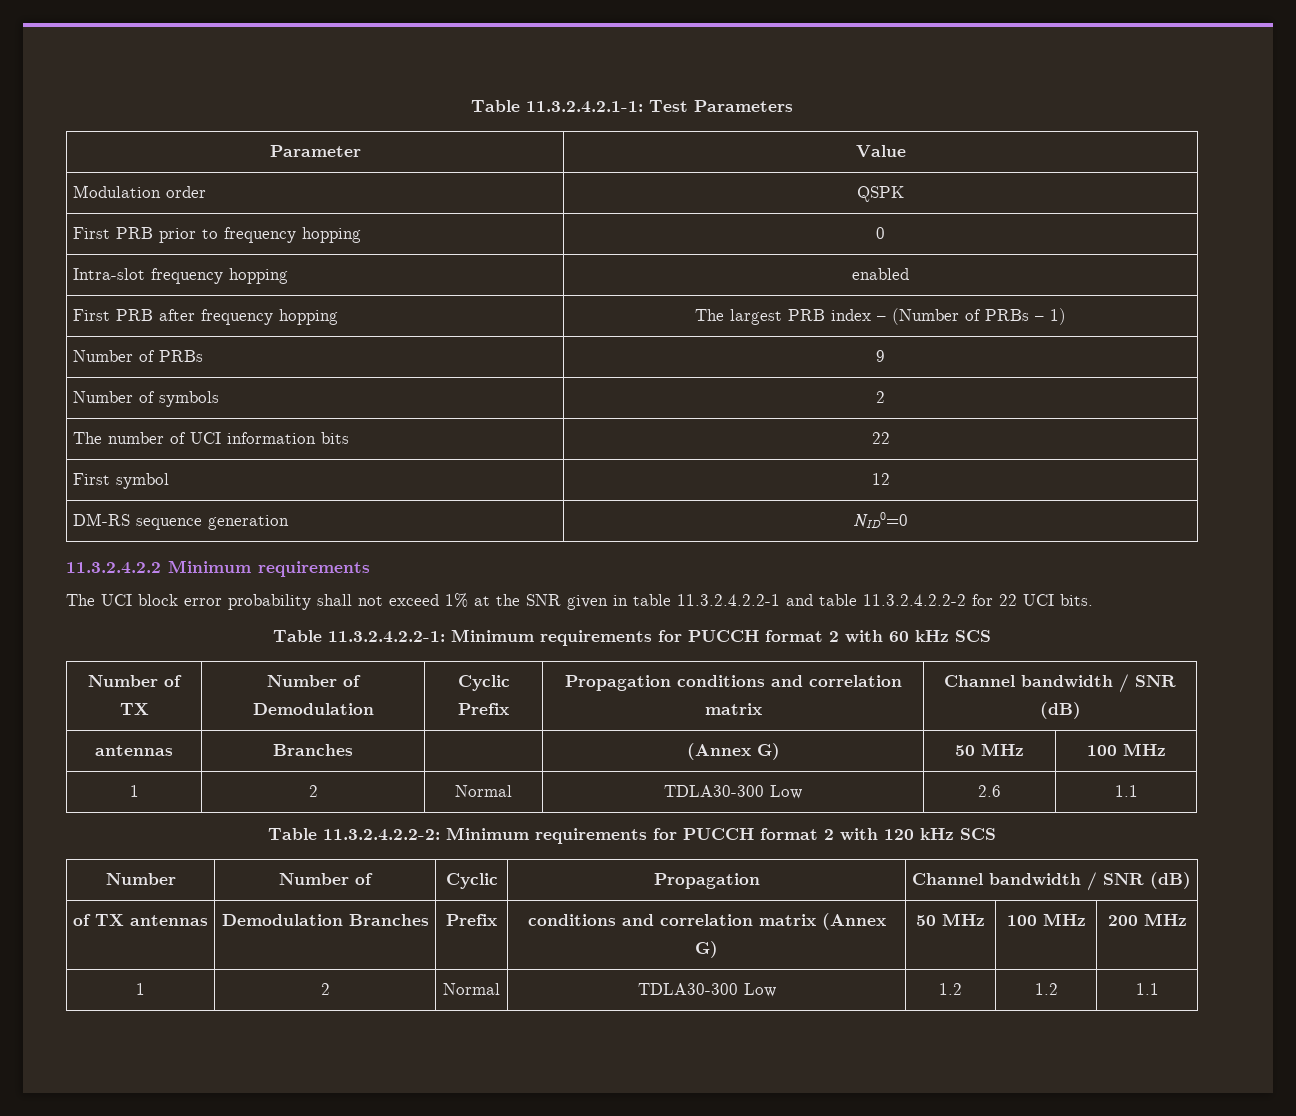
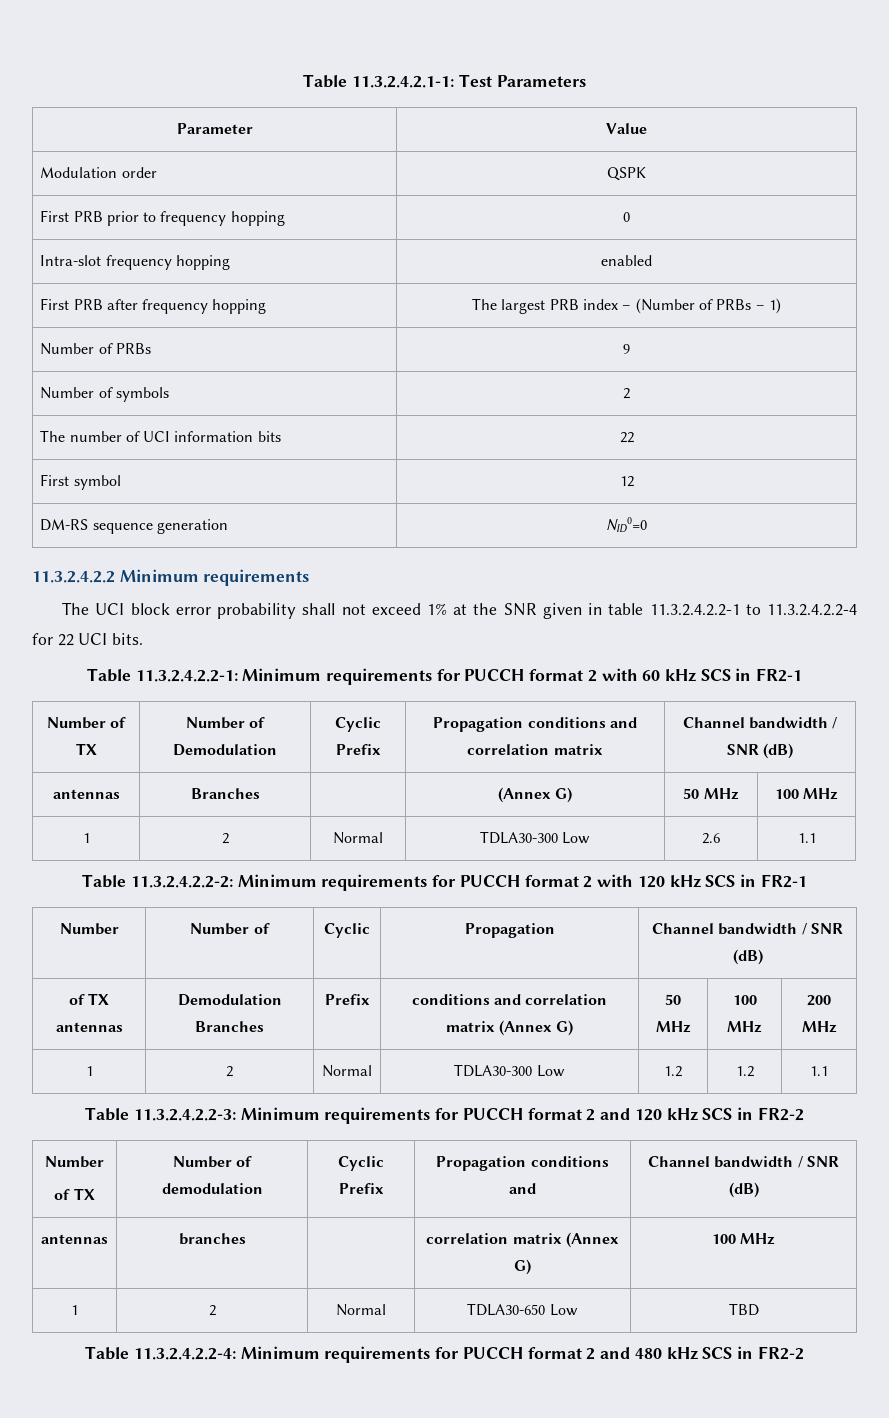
[786,594,966,606] and table 11.3.2.4.2.2-2 -> [745,604,857,616] to 11.3.2.4.2.2-4
(991, 636) none -> [735,668,803,682] in FR2-1
(996, 834) none -> [739,874,807,888] in FR2-1
(1159, 989) none -> [85,1107,804,1124] [45,1156,104,1168] [54,1188,95,1200] [172,1156,253,1168] [161,1183,263,1194] [338,1156,384,1171] [338,1183,384,1194] [436,1156,609,1171] [509,1183,536,1194] [648,1156,839,1168] [728,1182,759,1198] [41,1234,108,1244] [178,1233,246,1245] [426,1232,619,1248] [514,1259,531,1275] [711,1233,776,1245] [71,1305,78,1315] [208,1305,216,1316] [336,1304,386,1316] [467,1303,578,1316] [728,1303,759,1316] [85,1346,804,1363] // Table 11.3.2.4.2.2-3: Minimum requirements for PUCCH format 2 and 120 kHz SCS in FR2-2 // Number // of TX | Number of demodulation | Cyclic Prefix | Propagation conditions and | Channel bandwidth / SNR (dB) // antennas | branches | | correlation matrix (Annex G) | 100 MHz // 1 | 2 | Normal | TDLA30-650 Low | TBD // Table 11.3.2.4.2.2-4: Minimum requirements for PUCCH format 2 and 480 kHz SCS in FR2-2

